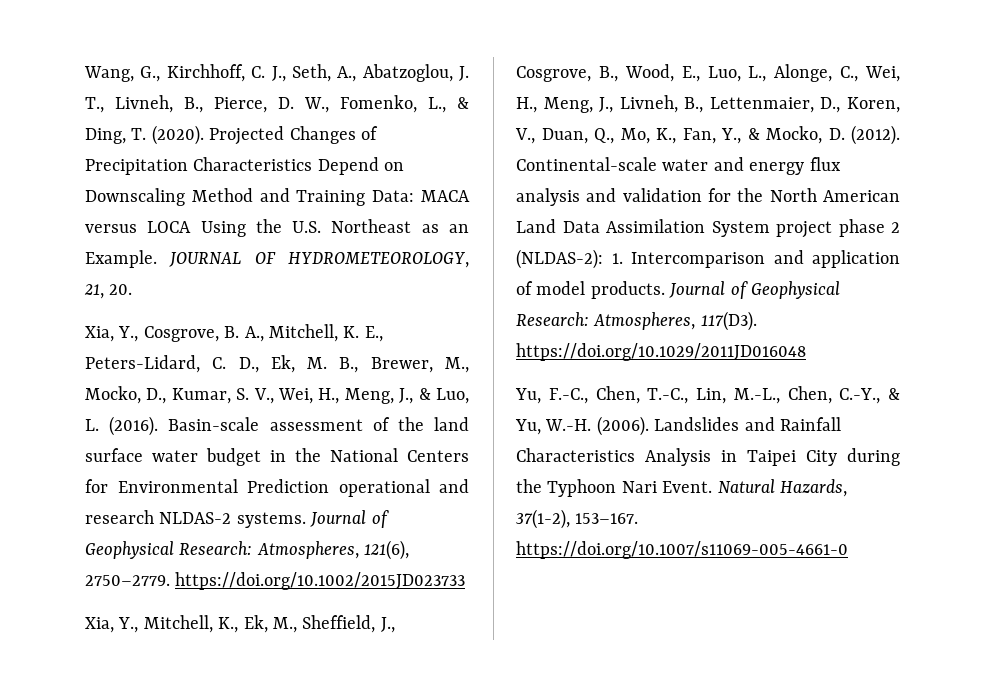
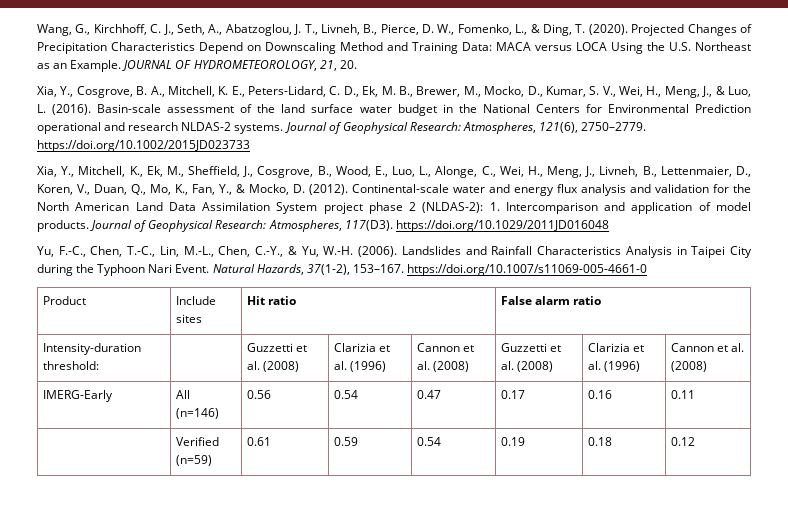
(848, 550) none -> [43,296,87,305] [176,296,217,305] [176,314,203,323] [247,296,297,305] [501,296,602,305] [43,343,142,355] [43,361,100,370] [247,343,308,352] [247,361,300,372] [334,343,391,352] [334,361,387,372] [417,343,475,352] [417,361,470,372] [501,343,562,352] [501,361,554,372] [588,343,645,352] [588,361,641,372] [671,343,745,352] [671,361,708,372] [43,390,114,402] [176,390,191,399] [176,408,220,419] [247,390,272,399] [334,390,359,399] [417,390,442,399] [501,390,526,399] [588,390,613,399] [671,390,696,399] [176,437,220,446] [176,455,213,466] [247,437,272,446] [334,437,359,446] [417,437,442,446] [501,437,526,446] [588,437,613,446] [671,437,696,446] // Product | Include sites | Hit ratio | False alarm ratio // Intensity-duration threshold: | | Guzzetti et al. (2008) | Clarizia et al. (1996) | Cannon et al. (2008) | Guzzetti et al. (2008) | Clarizia et al. (1996) | Cannon et al. (2008) // IMERG-Early | All (n=146) | 0.56 | 0.54 | 0.47 | 0.17 | 0.16 | 0.11 // | Verified (n=59) | 0.61 | 0.59 | 0.54 | 0.19 | 0.18 | 0.12

